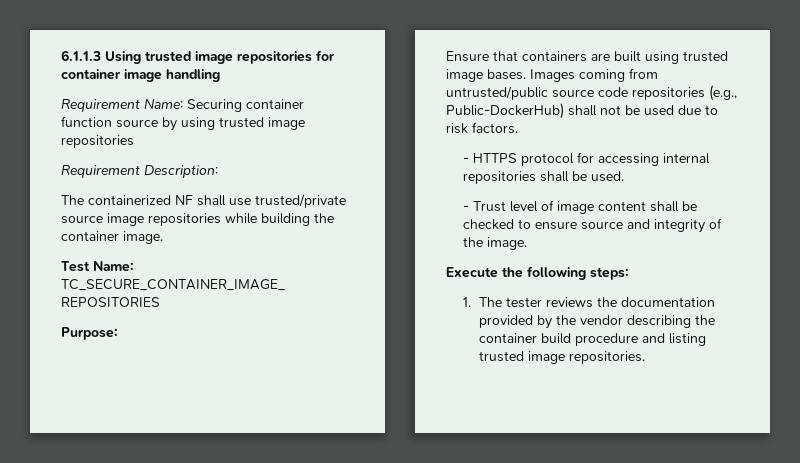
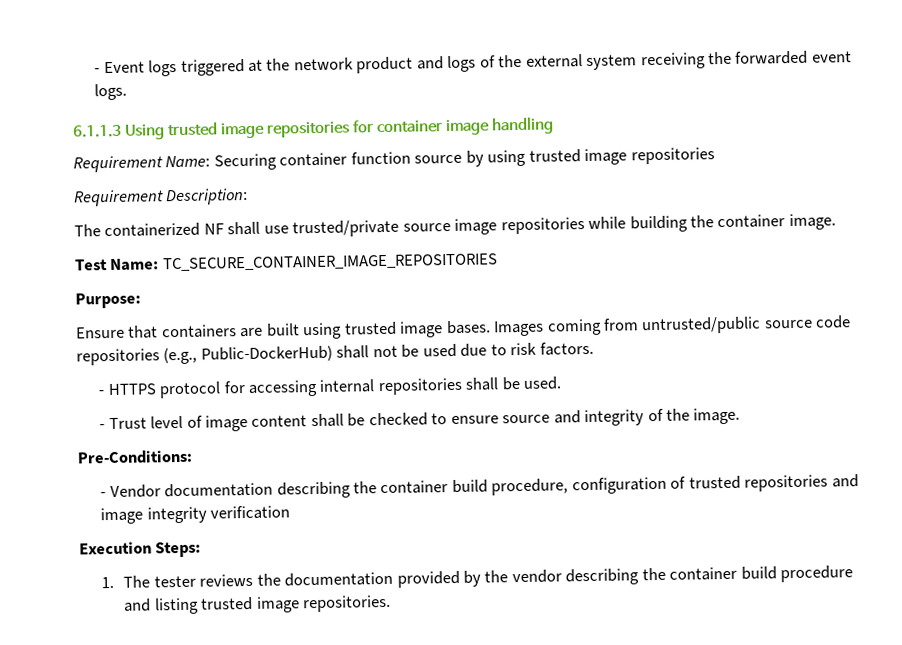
(61, 55) none -> [94,50,852,77] [94,83,128,101] - Event logs triggered at the network product and logs of the external system receiving the forwarded event logs. //
[446,266,629,280] Execute the following steps: -> [77,449,193,465] [100,474,859,499] [100,505,291,525] [79,541,202,558] Pre-Conditions: // - Vendor documentation describing the container build procedure, configuration of trusted repositories and image integrity verification // Execution Steps:

